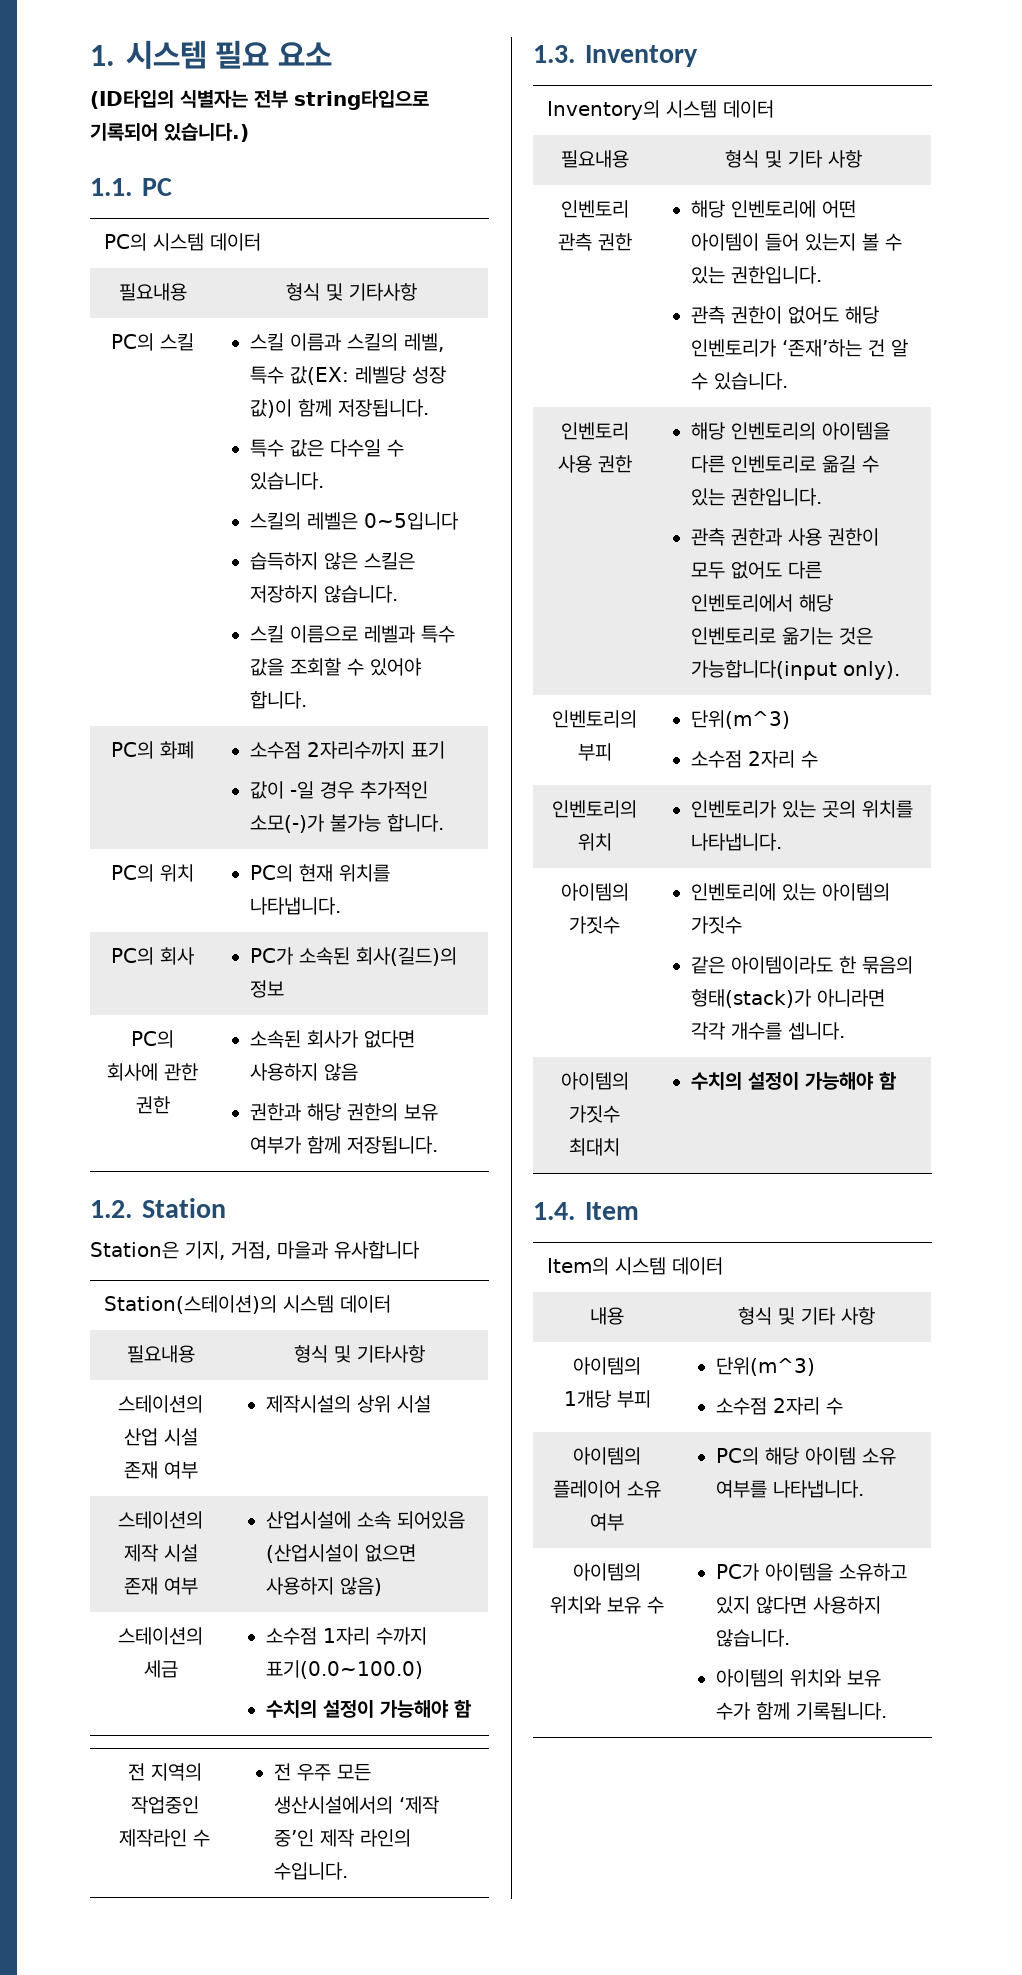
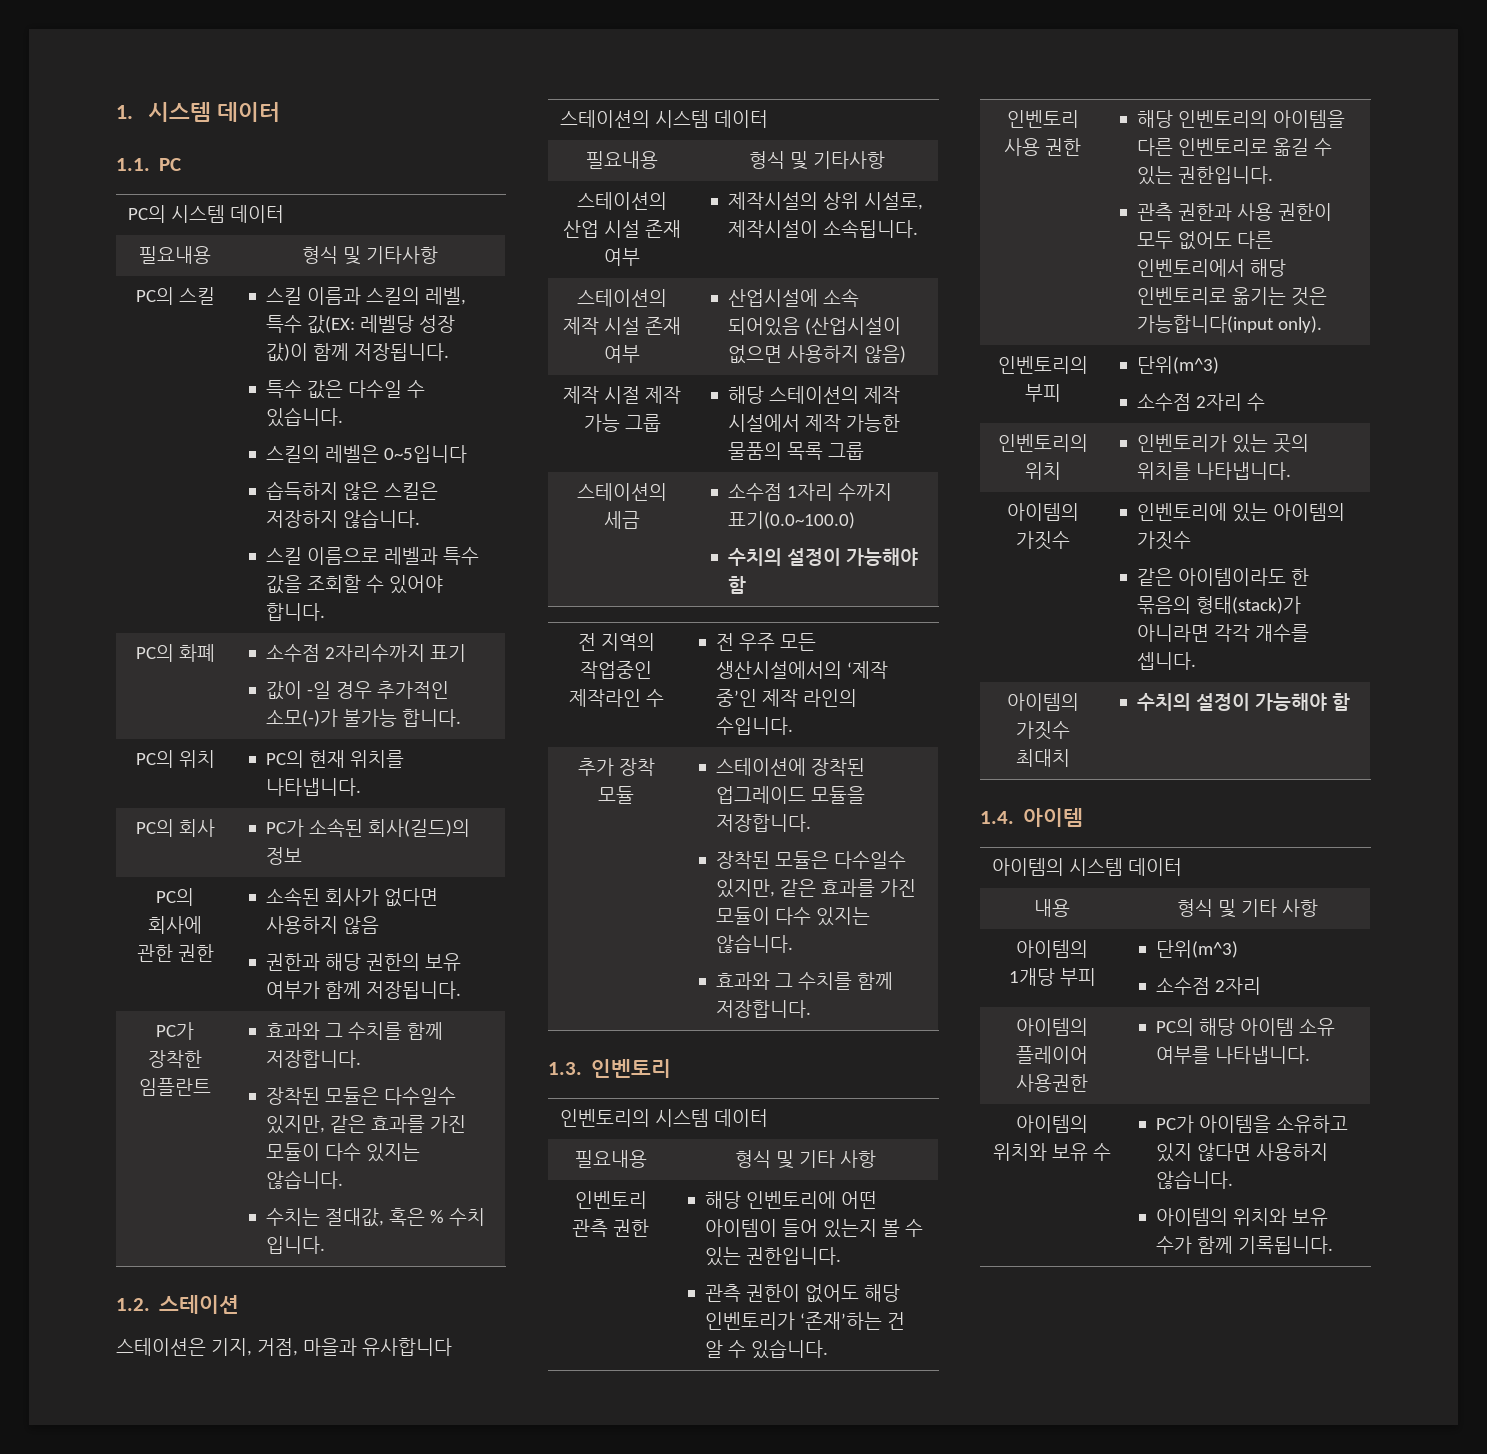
[215,40,332,69] [90,90,429,110] [90,123,249,142] 필요 요소 // (ID타입의 식별자는 전부 string타입으로 기록되어 있습니다.) -> [216,102,280,122] 데이터
(439, 1145) none -> [156,1022,194,1040] [148,1050,202,1068] [139,1078,211,1096] [265,1022,443,1040] [265,1050,361,1068] [265,1087,456,1105] [265,1115,466,1134] [265,1143,420,1162] [265,1170,343,1189] [265,1208,485,1227] [265,1236,325,1254] // PC가 장착한 임플란트 | 효과와 그 수치를 함께 저장합니다. // 장착된 모듈은 다수일수 있지만, 같은 효과를 가진 모듈이 다수 있지는 않습니다. // 수치는 절대값, 혹은 % 수치 입니다.
[142,1198,226,1218] [90,1241,179,1259] Station // Station은 -> [159,1295,240,1314] [116,1338,206,1356] 스테이션 // 스테이션은
[104,1295,278,1314] Station(스테이션)의 -> [560,110,651,128] 스테이션의
[397,1395,432,1413] 시설 -> [863,192,923,210] [727,219,918,238] 시설로, 제작시설이 소속됩니다.
(383, 1586) none -> [563,386,681,404] [583,414,661,432] [727,386,900,404] [727,414,900,432] [727,442,864,460] // 제작 시절 제작 가능 그룹 | 해당 스테이션의 제작 시설에서 제작 가능한 물품의 목록 그룹
(349, 1871) none -> [577,758,655,776] [598,786,634,804] [715,758,865,776] [715,786,865,804] [715,814,811,832] [715,851,906,869] [715,879,916,898] [715,907,870,926] [715,934,793,953] [715,972,893,990] [715,1000,811,1018] // 추가 장착 모듈 | 스테이션에 장착된 업그레이드 모듈을 저장합니다. // 장착된 모듈은 다수일수 있지만, 같은 효과를 가진 모듈이 다수 있지는 않습니다. // 효과와 그 수치를 함께 저장합니다.
[585,45,698,67] [547,100,661,120] Inventory // Inventory의 -> [591,1059,672,1078] [560,1109,651,1127] 인벤토리 // 인벤토리의
[585,1202,639,1220] [547,1257,610,1275] Item // Item의 -> [1023,808,1084,827] [992,858,1065,876] 아이템 // 아이템의
[826,1397,844,1415] 수 -> (1261, 986) none
[627,1480,661,1498] [590,1513,624,1531] 소유 여부 -> [1016,1074,1088,1092] 사용권한

